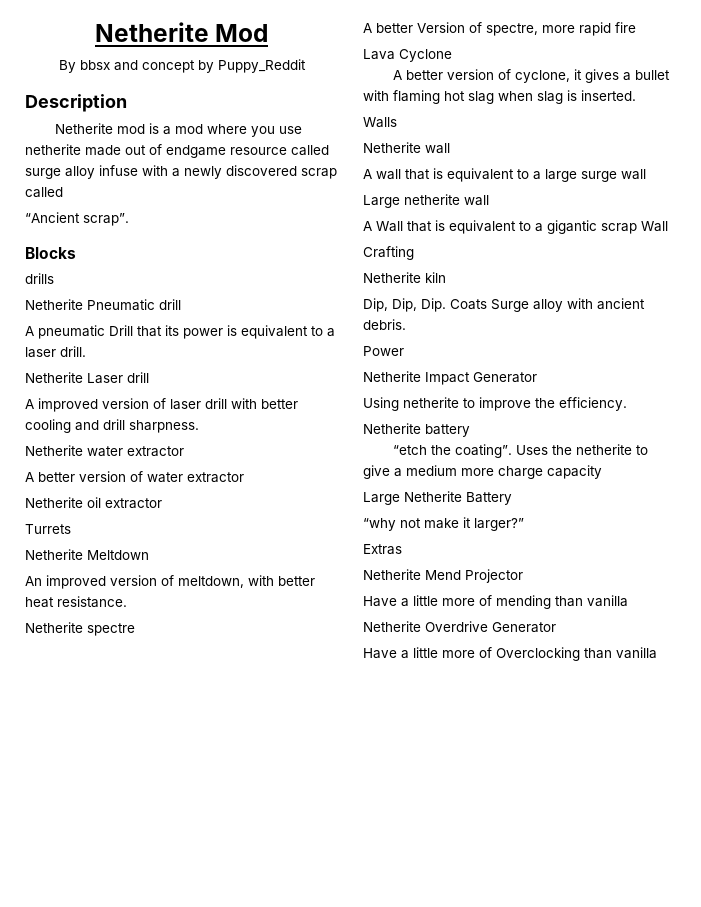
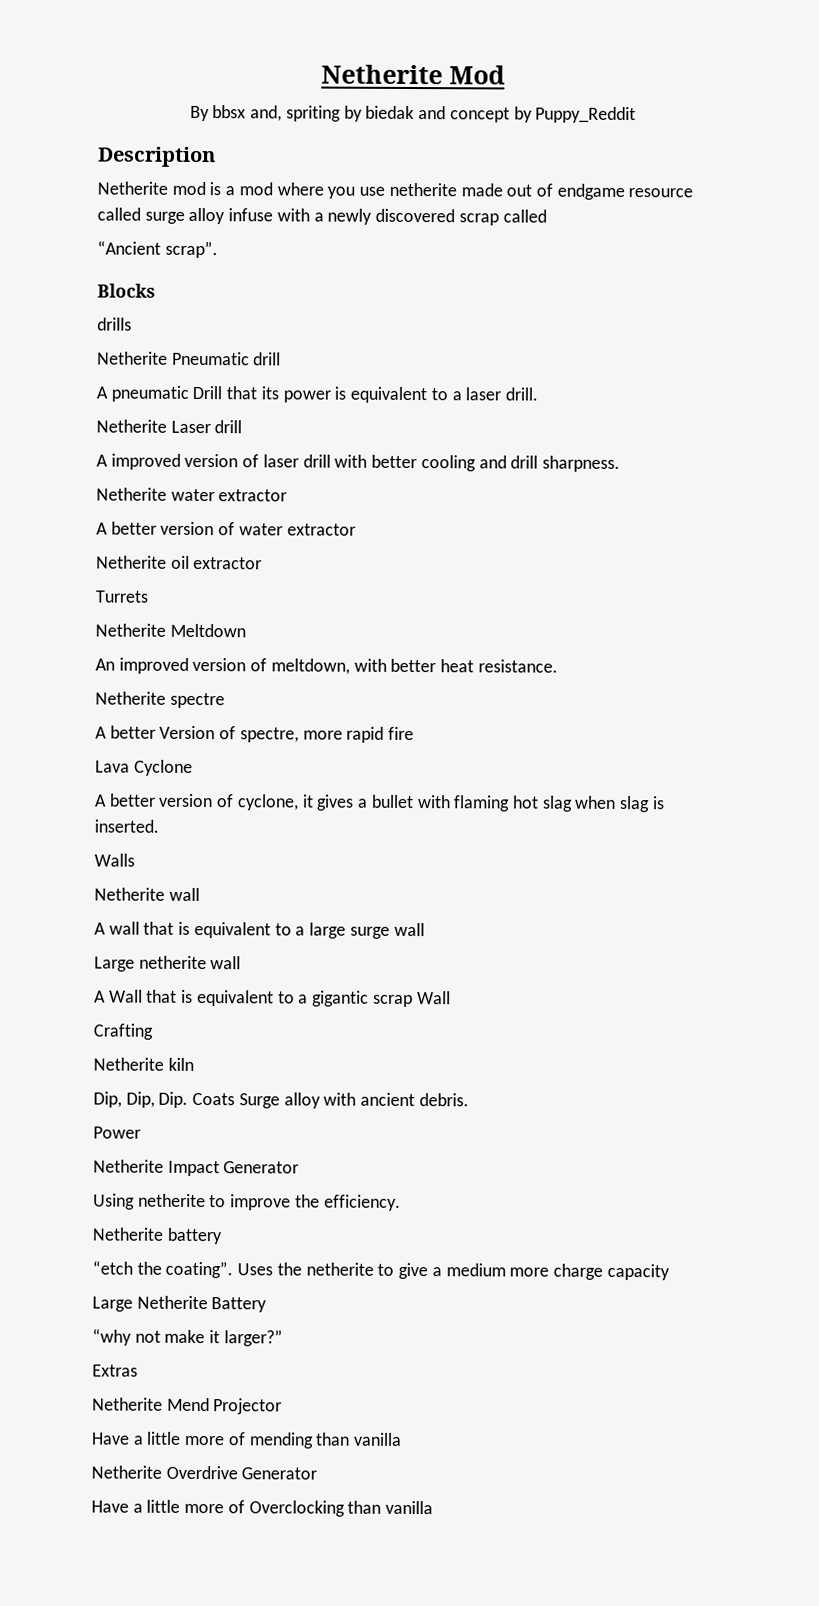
(110, 65) none -> [250,105,415,122] and, spriting by biedak

